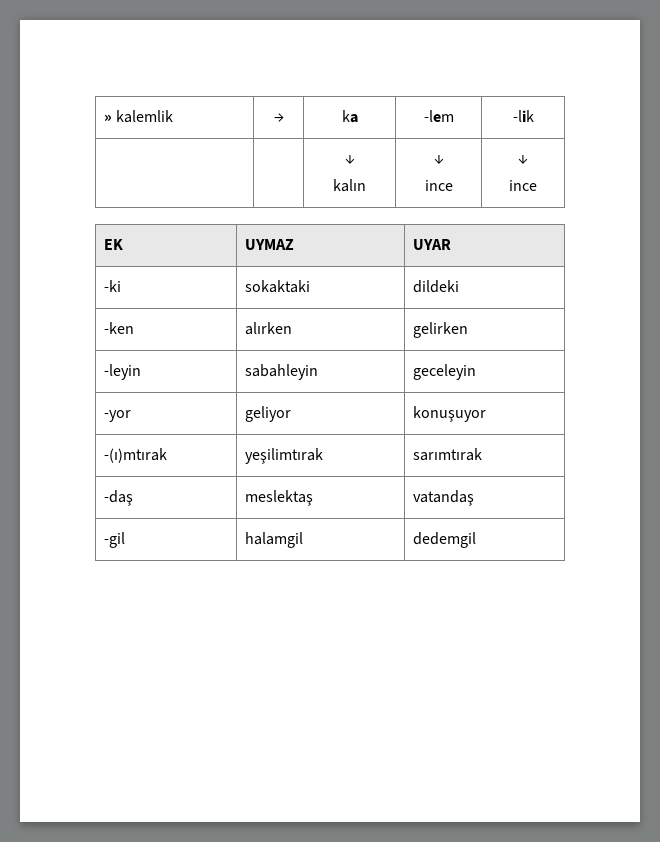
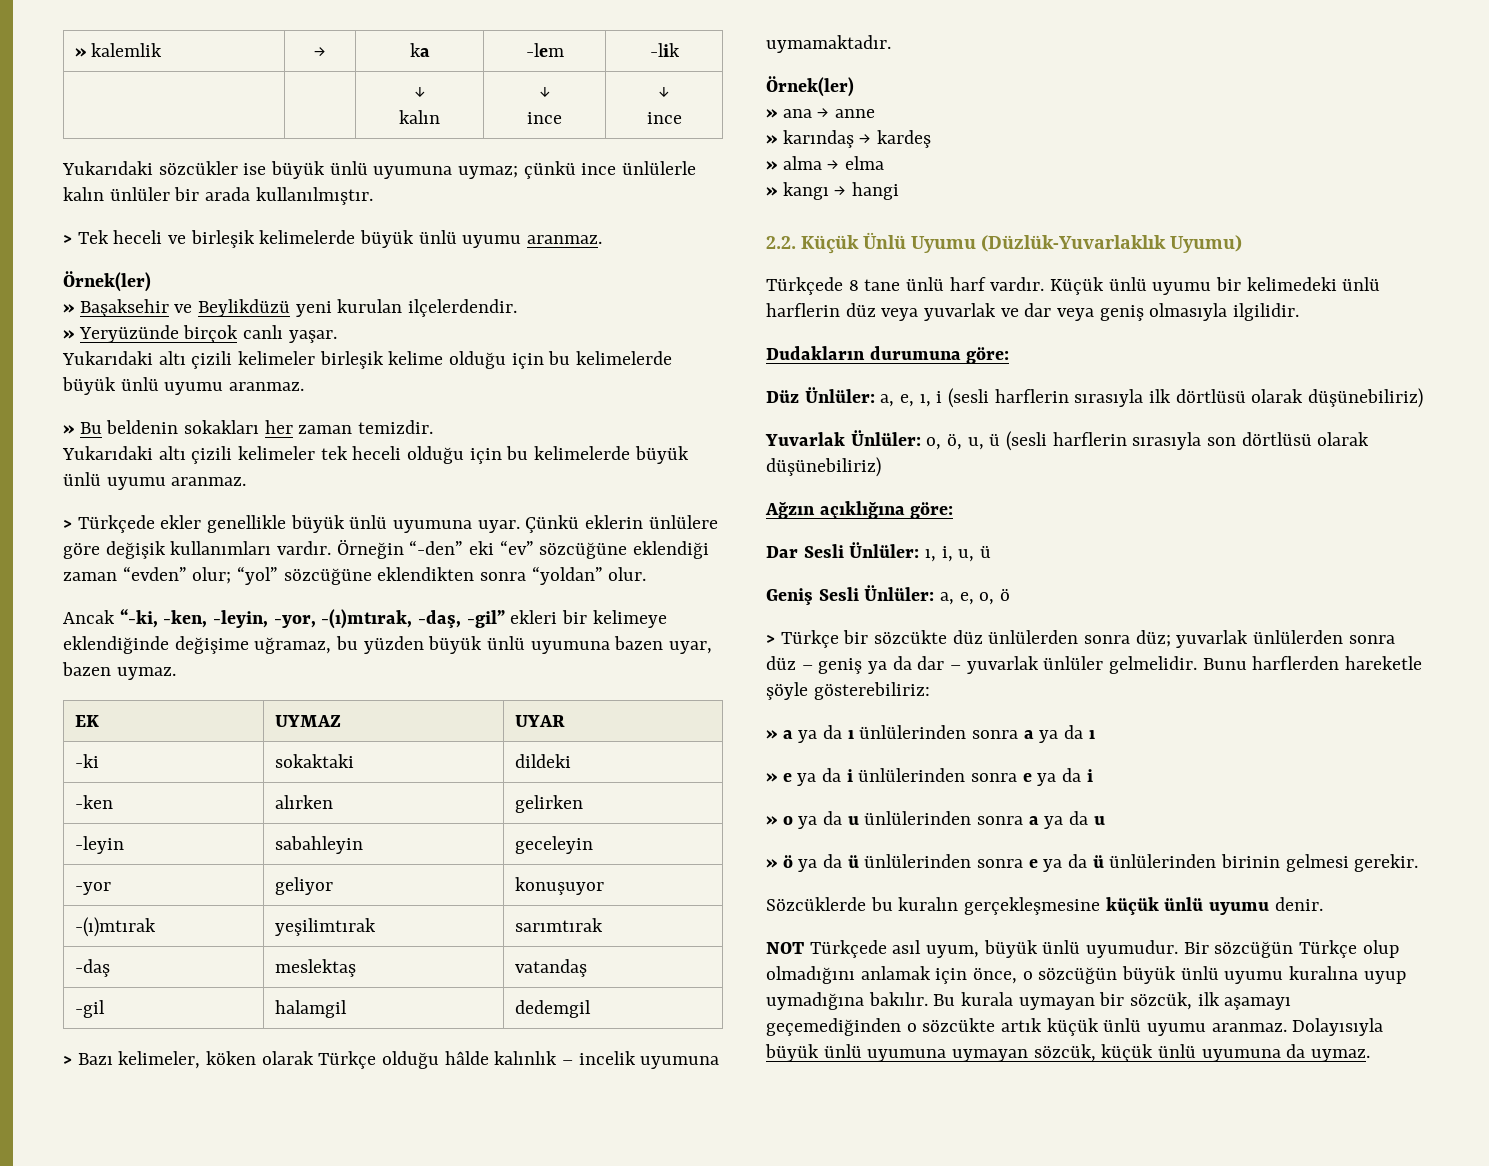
(537, 185) none -> [62,161,697,179] [63,187,373,205] [63,230,603,248] [63,271,151,292] [63,299,518,317] [63,325,337,343] [62,351,673,369] [62,377,305,395] [63,420,434,434] [62,446,689,464] [63,472,247,490] [63,515,718,533] [63,539,710,559] [63,566,647,585] [63,609,667,629] [63,636,713,654] [62,662,176,680] // Yukarıdaki sözcükler ise büyük ünlü uyumuna uymaz; çünkü ince ünlülerle kalın ünlüler bir arada kullanılmıştır. // > Tek heceli ve birleşik kelimelerde büyük ünlü uyumu aranmaz. // Örnek(ler) // » Başaksehir ve Beylikdüzü yeni kurulan ilçelerdendir. // » Yeryüzünde birçok canlı yaşar. // Yukarıdaki altı çizili kelimeler birleşik kelime olduğu için bu kelimelerde büyük ünlü uyumu aranmaz. // » Bu beldenin sokakları her zaman temizdir. // Yukarıdaki altı çizili kelimeler tek heceli olduğu için bu kelimelerde büyük ünlü uyumu aranmaz. // > Türkçede ekler genellikle büyük ünlü uyumuna uyar. Çünkü eklerin ünlülere göre değişik kullanımları vardır. Örneğin “-den” eki “ev” sözcüğüne eklendiği zaman “evden” olur; “yol” sözcüğüne eklendikten sonra “yoldan” olur. // Ancak “-ki, -ken, -leyin, -yor, -(ı)mtırak, -daş, -gil” ekleri bir kelimeye eklendiğinde değişime uğramaz, bu yüzden büyük ünlü uyumuna bazen uyar, bazen uymaz.
(476, 540) none -> [63,1051,720,1069] [766,35,891,53] [766,76,854,97] [766,108,876,118] [766,130,932,148] [766,156,885,170] [766,182,900,200] [766,232,1242,254] [766,277,1381,295] [766,303,1300,321] [766,346,1010,364] [766,387,1424,408] [765,430,1370,451] [766,457,881,477] [765,501,954,519] [766,542,992,562] [766,585,1011,605] [766,630,1395,648] [766,656,1423,674] [766,682,930,700] [766,725,1095,743] [766,768,1093,786] [766,811,1105,829] [766,854,1419,872] [766,897,1323,915] [766,940,1399,958] [766,966,1406,984] [766,992,1292,1010] [766,1018,1384,1036] [765,1044,1371,1062] // > Bazı kelimeler, köken olarak Türkçe olduğu hâlde kalınlık – incelik uyumuna uymamaktadır. // Örnek(ler) // » ana → anne // » karındaş → kardeş // » alma → elma // » kangı → hangi // 2.2. Küçük Ünlü Uyumu (Düzlük-Yuvarlaklık Uyumu) // Türkçede 8 tane ünlü harf vardır. Küçük ünlü uyumu bir kelimedeki ünlü harflerin düz veya yuvarlak ve dar veya geniş olmasıyla ilgilidir. // Dudakların durumuna göre: // Düz Ünlüler: a, e, ı, i (sesli harflerin sırasıyla ilk dörtlüsü olarak düşünebiliriz) // Yuvarlak Ünlüler: o, ö, u, ü (sesli harflerin sırasıyla son dörtlüsü olarak düşünebiliriz) // Ağzın açıklığına göre: // Dar Sesli Ünlüler: ı, i, u, ü // Geniş Sesli Ünlüler: a, e, o, ö // > Türkçe bir sözcükte düz ünlülerden sonra düz; yuvarlak ünlülerden sonra düz – geniş ya da dar – yuvarlak ünlüler gelmelidir. Bunu harflerden hareketle şöyle gösterebiliriz: // » a ya da ı ünlülerinden sonra a ya da ı // » e ya da i ünlülerinden sonra e ya da i // » o ya da u ünlülerinden sonra a ya da u // » ö ya da ü ünlülerinden sonra e ya da ü ünlülerinden birinin gelmesi gerekir. // Sözcüklerde bu kuralın gerçekleşmesine küçük ünlü uyumu denir. // NOT Türkçede asıl uyum, büyük ünlü uyumudur. Bir sözcüğün Türkçe olup olmadığını anlamak için önce, o sözcüğün büyük ünlü uyumu kuralına uyup uymadığına bakılır. Bu kurala uymayan bir sözcük, ilk aşamayı geçemediğinden o sözcükte artık küçük ünlü uyumu aranmaz. Dolayısıyla büyük ünlü uyumuna uymayan sözcük, küçük ünlü uyumuna da uymaz.

